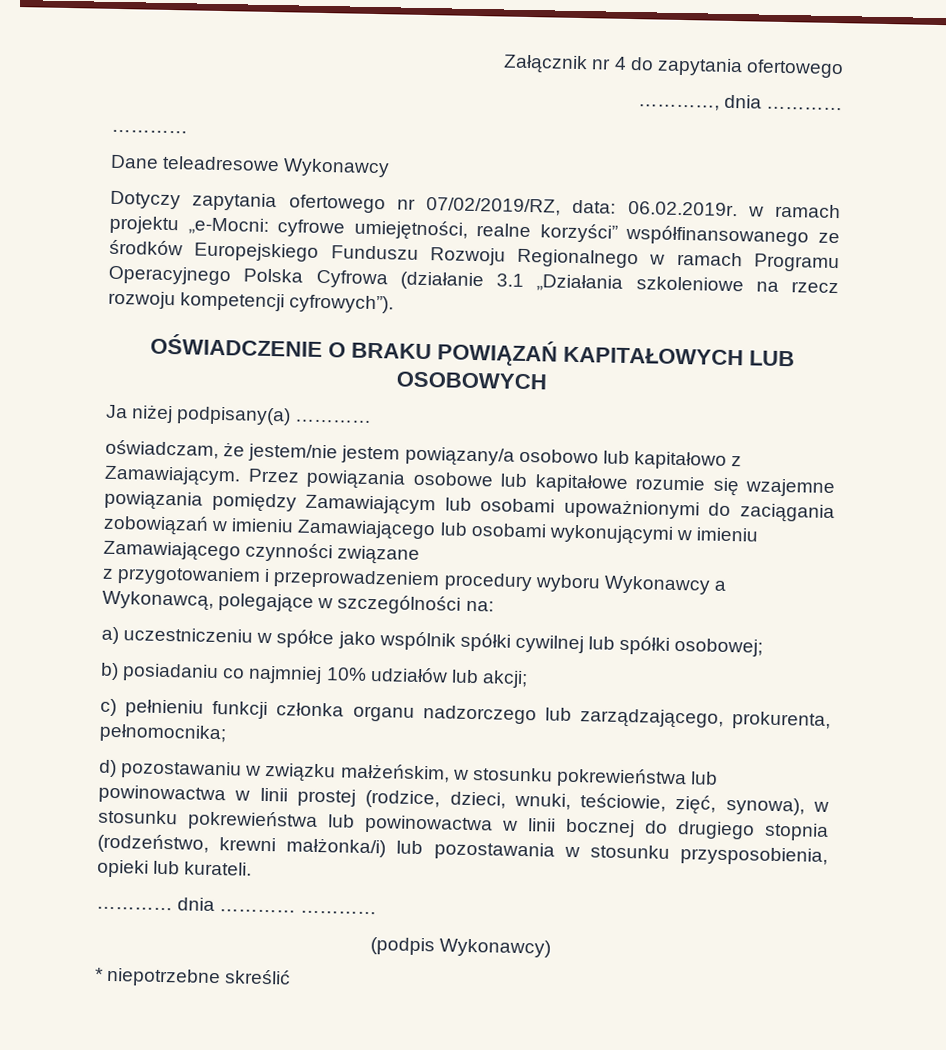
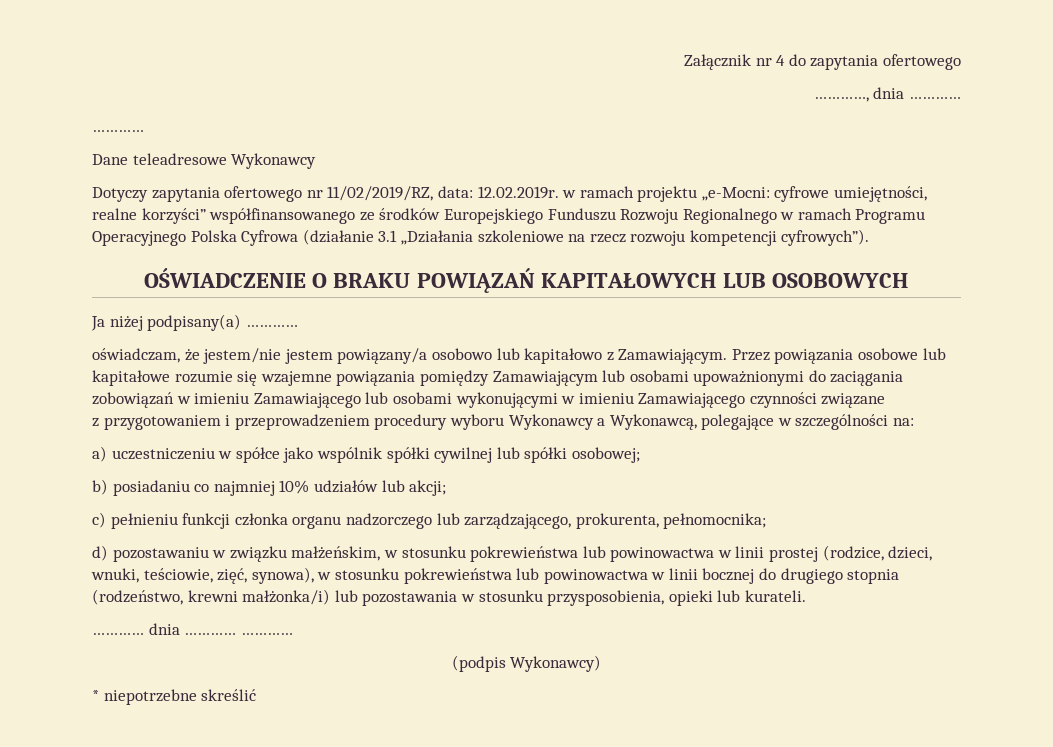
[426,197,738,217] 07/02/2019/RZ, data: 06.02.2019r. -> [327,186,559,201] 11/02/2019/RZ, data: 12.02.2019r.

